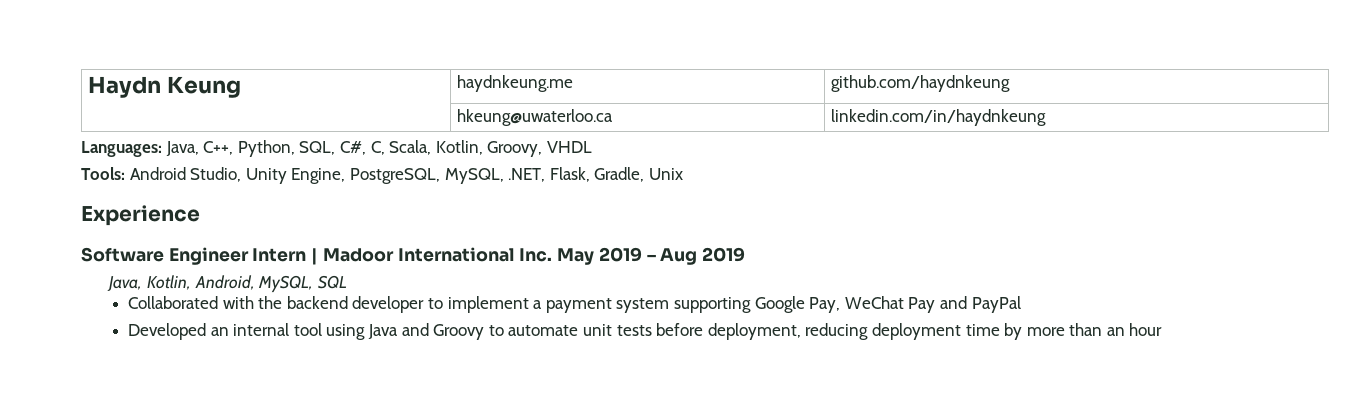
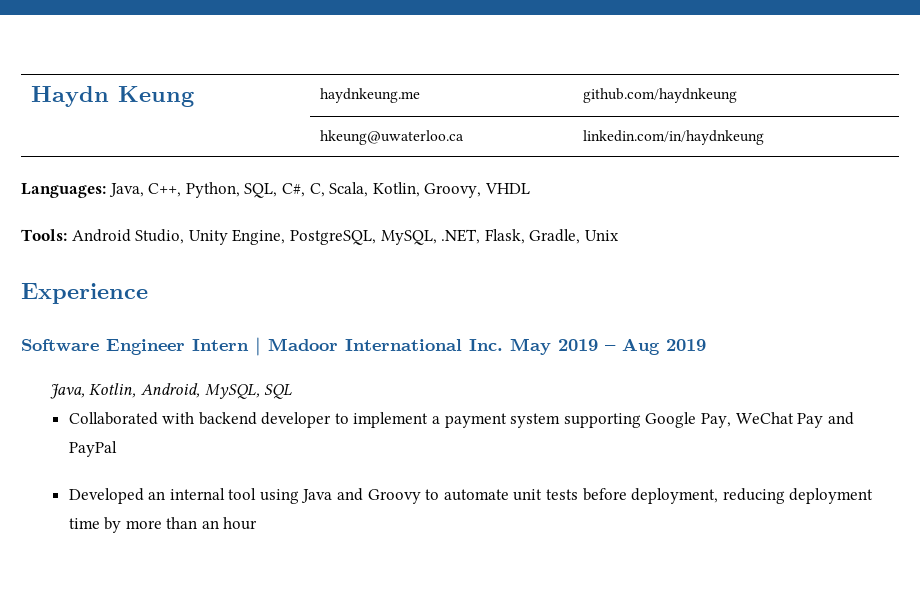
[258,296,283,309] the -> (195, 418) none

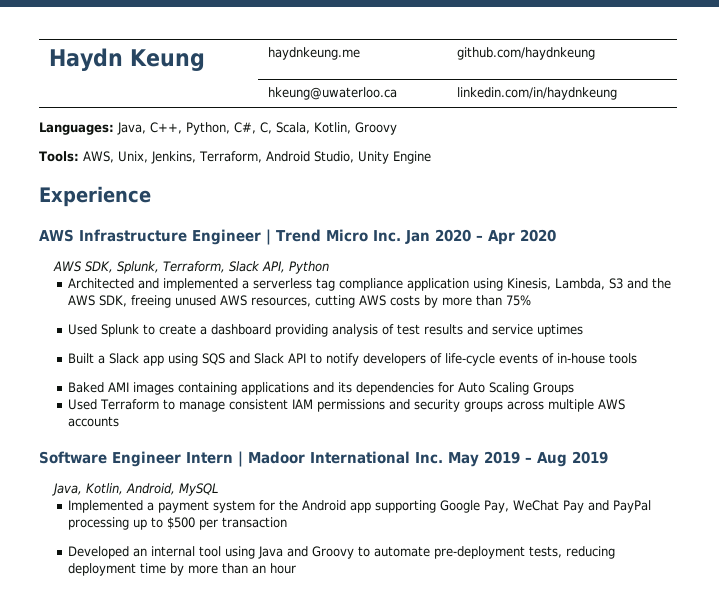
[244,183,278,198] SQL, -> (230, 128) none
[424,183,530,198] Groovy, VHDL -> [355,122,397,135] Groovy
[71,229,619,245] [21,283,148,304] Android Studio, Unity Engine, PostgreSQL, MySQL, .NET, Flask, Gradle, Unix // Experience -> [82,151,431,164] [39,186,151,207] [39,229,556,245] [53,261,330,274] [67,278,671,291] [67,295,531,308] [67,324,583,337] [67,353,637,366] [67,382,574,395] [67,399,625,412] [67,416,119,427] AWS, Unix, Jenkins, Terraform, Android Studio, Unity Engine // Experience // AWS Infrastructure Engineer | Trend Micro Inc. Jan 2020 – Apr 2020 // AWS SDK, Splunk, Terraform, Slack API, Python // Architected and implemented a serverless tag compliance application using Kinesis, Lambda, S3 and the AWS SDK, freeing unused AWS resources, cutting AWS costs by more than 75% // Used Splunk to create a dashboard providing analysis of test results and service uptimes // Built a Slack app using SQS and Slack API to notify developers of life-cycle events of in-house tools // Baked AMI images containing applications and its dependencies for Auto Scaling Groups // Used Terraform to manage consistent IAM permissions and security groups across multiple AWS accounts
[204,384,293,399] [68,412,561,428] MySQL, SQL // Collaborated with backend developer to implement a payment system -> [179,483,220,496] [67,500,371,513] MySQL // Implemented a payment system for the Android app
(117, 449) none -> [67,517,287,530] processing up to $500 per transaction
[513,488,719,504] unit tests before deployment, -> [433,546,562,559] pre-deployment tests,

